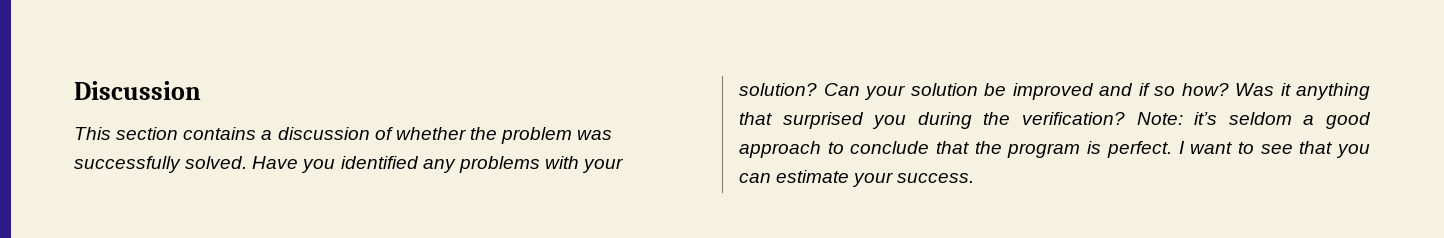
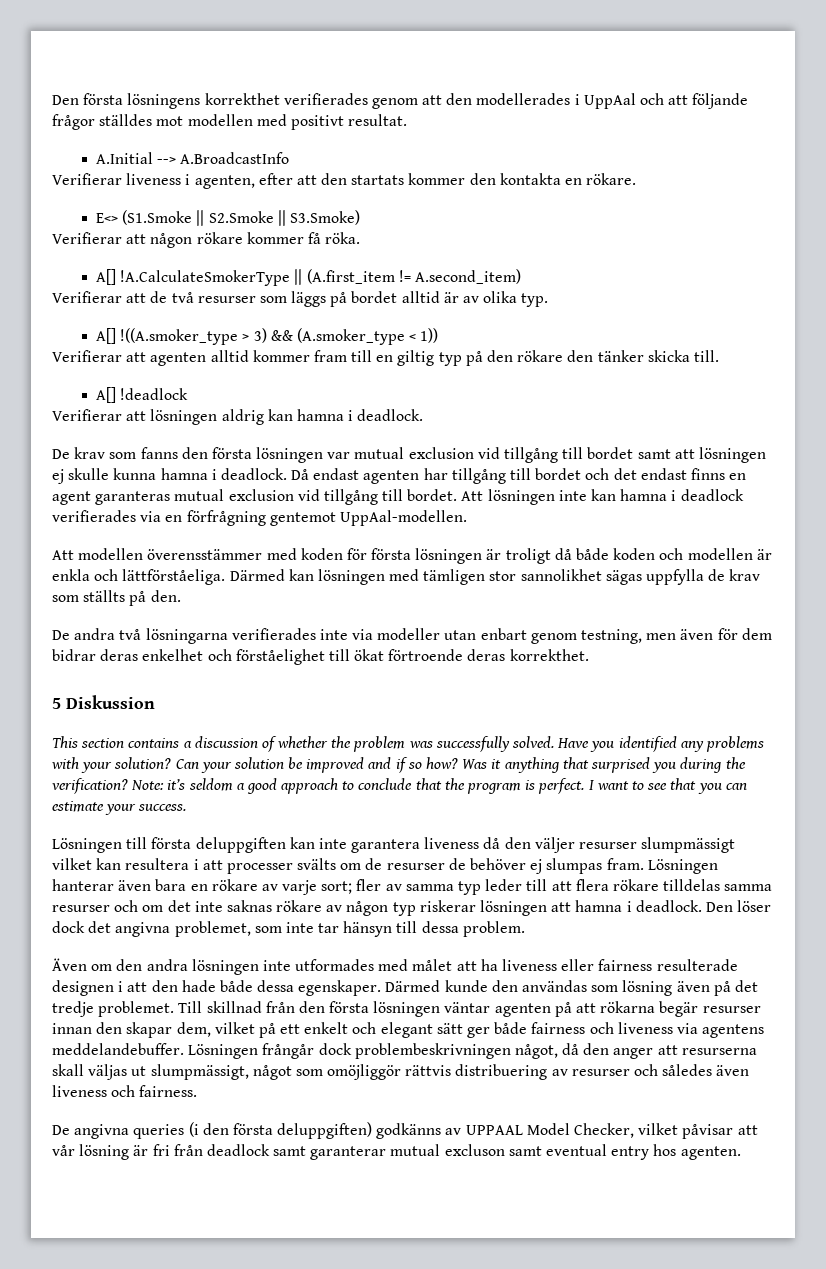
[74,81,201,100] Discussion -> [52,93,749,109] [52,114,408,130] [95,152,290,164] [52,173,637,189] [95,210,360,226] [52,232,361,248] [95,269,521,286] [52,291,549,307] [95,328,439,345] [52,350,719,366] [95,387,189,403] [52,409,424,425] [52,447,766,463] [52,468,747,484] [52,489,744,505] [52,510,467,526] [52,548,772,564] [52,569,761,585] [52,590,181,606] [52,628,772,644] [52,649,589,665] [52,695,155,709] Den första lösningens korrekthet verifierades genom att den modellerades i UppAal och att följande frågor ställdes mot modellen med positivt resultat. // A.Initial --> A.BroadcastInfo // Verifierar liveness i agenten, efter att den startats kommer den kontakta en rökare. // E<> (S1.Smoke || S2.Smoke || S3.Smoke) // Verifierar att någon rökare kommer få röka. // A[] !A.CalculateSmokerType || (A.first_item != A.second_item) // Verifierar att de två resurser som läggs på bordet alltid är av olika typ. // A[] !((A.smoker_type > 3) && (A.smoker_type < 1)) // Verifierar att agenten alltid kommer fram till en giltig typ på den rökare den tänker skicka till. // A[] !deadlock // Verifierar att lösningen aldrig kan hamna i deadlock. // De krav som fanns den första lösningen var mutual exclusion vid tillgång till bordet samt att lösningen ej skulle kunna hamna i deadlock. Då endast agenten har tillgång till bordet och det endast finns en agent garanteras mutual exclusion vid tillgång till bordet. Att lösningen inte kan hamna i deadlock verifierades via en förfrågning gentemot UppAal-modellen. // Att modellen överensstämmer med koden för första lösningen är troligt då både koden och modellen är enkla och lättförståeliga. Därmed kan lösningen med tämligen stor sannolikhet sägas uppfylla de krav som ställts på den. // De andra två lösningarna verifierades inte via modeller utan enbart genom testning, men även för dem bidrar deras enkelhet och förståelighet till ökat förtroende deras korrekthet. // 5 Diskussion
(975, 178) none -> [52,837,736,853] [52,858,718,874] [52,879,773,895] [52,900,772,916] [52,921,525,937] [52,958,738,975] [52,980,758,996] [52,1001,761,1017] [52,1022,765,1038] [52,1043,757,1059] [52,1064,750,1080] [52,1085,198,1097] [52,1122,758,1139] [52,1144,741,1160] // Lösningen till första deluppgiften kan inte garantera liveness då den väljer resurser slumpmässigt vilket kan resultera i att processer svälts om de resurser de behöver ej slumpas fram. Lösningen hanterar även bara en rökare av varje sort; fler av samma typ leder till att flera rökare tilldelas samma resurser och om det inte saknas rökare av någon typ riskerar lösningen att hamna i deadlock. Den löser dock det angivna problemet, som inte tar hänsyn till dessa problem. // Även om den andra lösningen inte utformades med målet att ha liveness eller fairness resulterade designen i att den hade både dessa egenskaper. Därmed kunde den användas som lösning även på det tredje problemet. Till skillnad från den första lösningen väntar agenten på att rökarna begär resurser innan den skapar dem, vilket på ett enkelt och elegant sätt ger både fairness och liveness via agentens meddelandebuffer. Lösningen frångår dock problembeskrivningen något, då den anger att resurserna skall väljas ut slumpmässigt, något som omöjliggör rättvis distribuering av resurser och således även liveness och fairness. // De angivna queries (i den första deluppgiften) godkänns av UPPAAL Model Checker, vilket påvisar att vår lösning är fri från deadlock samt garanterar mutual excluson samt eventual entry hos agenten.

